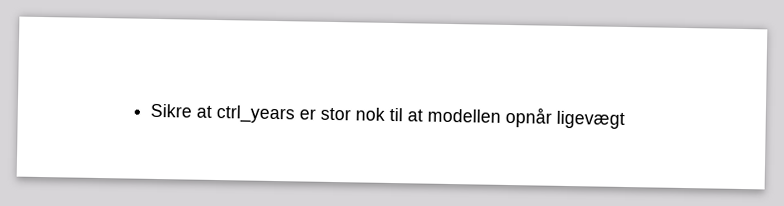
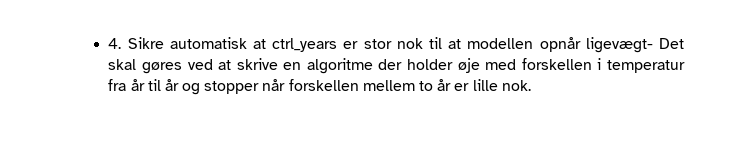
[150,103,193,118] Sikre -> [108,37,247,49] 4. Sikre automatisk
[556,110,626,129] ligevægt -> [585,37,684,53] [108,58,685,74] [108,79,531,95] ligevægt- Det skal gøres ved at skrive en algoritme der holder øje med forskellen i temperatur fra år til år og stopper når forskellen mellem to år er lille nok.

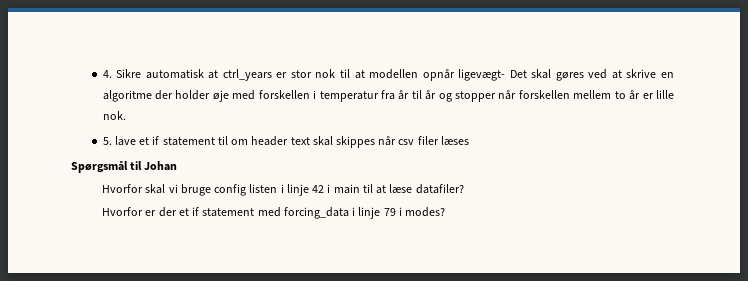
(531, 85) none -> [102,136,469,148] [71,161,178,173] [102,184,464,196] [102,207,446,219] // 5. lave et if statement til om header text skal skippes når csv filer læses // Spørgsmål til Johan // Hvorfor skal vi bruge config listen i linje 42 i main til at læse datafiler? // Hvorfor er der et if statement med forcing_data i linje 79 i modes?

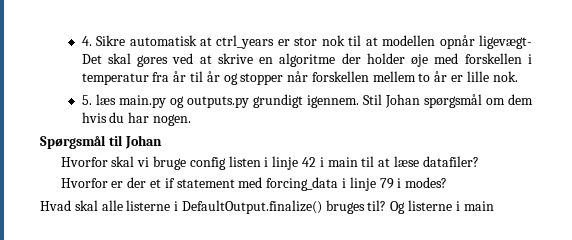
[114,136,469,148] lave et if statement til om header text skal skippes når csv filer læses -> [95,94,533,108] [81,112,192,126] læs main.py og outputs.py grundigt igennem. Stil Johan spørgsmål om dem hvis du har nogen.
(446, 212) none -> [40,200,494,214] // Hvad skal alle listerne i DefaultOutput.finalize() bruges til? Og listerne i main

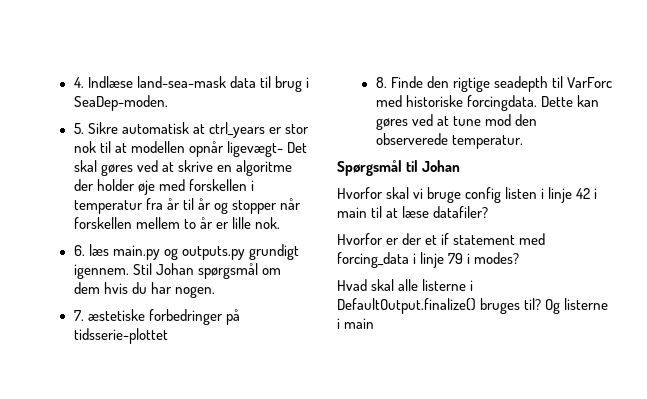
(92, 41) none -> [87,76,309,92] [73,95,168,111] [73,123,84,134] Indlæse land-sea-mask data til brug i SeaDep-moden. // 5.
[81,95,92,105] 5. -> [73,245,85,256] 6.
(192, 120) none -> [73,309,240,325] [73,328,168,344] [375,76,612,92] [375,95,599,111] [375,114,537,130] [375,133,523,149] // 7. æstetiske forbedringer på tidsserie-plottet // 8. Finde den rigtige seadepth til VarForc med historiske forcingdata. Dette kan gøres ved at tune mod den observerede temperatur.

